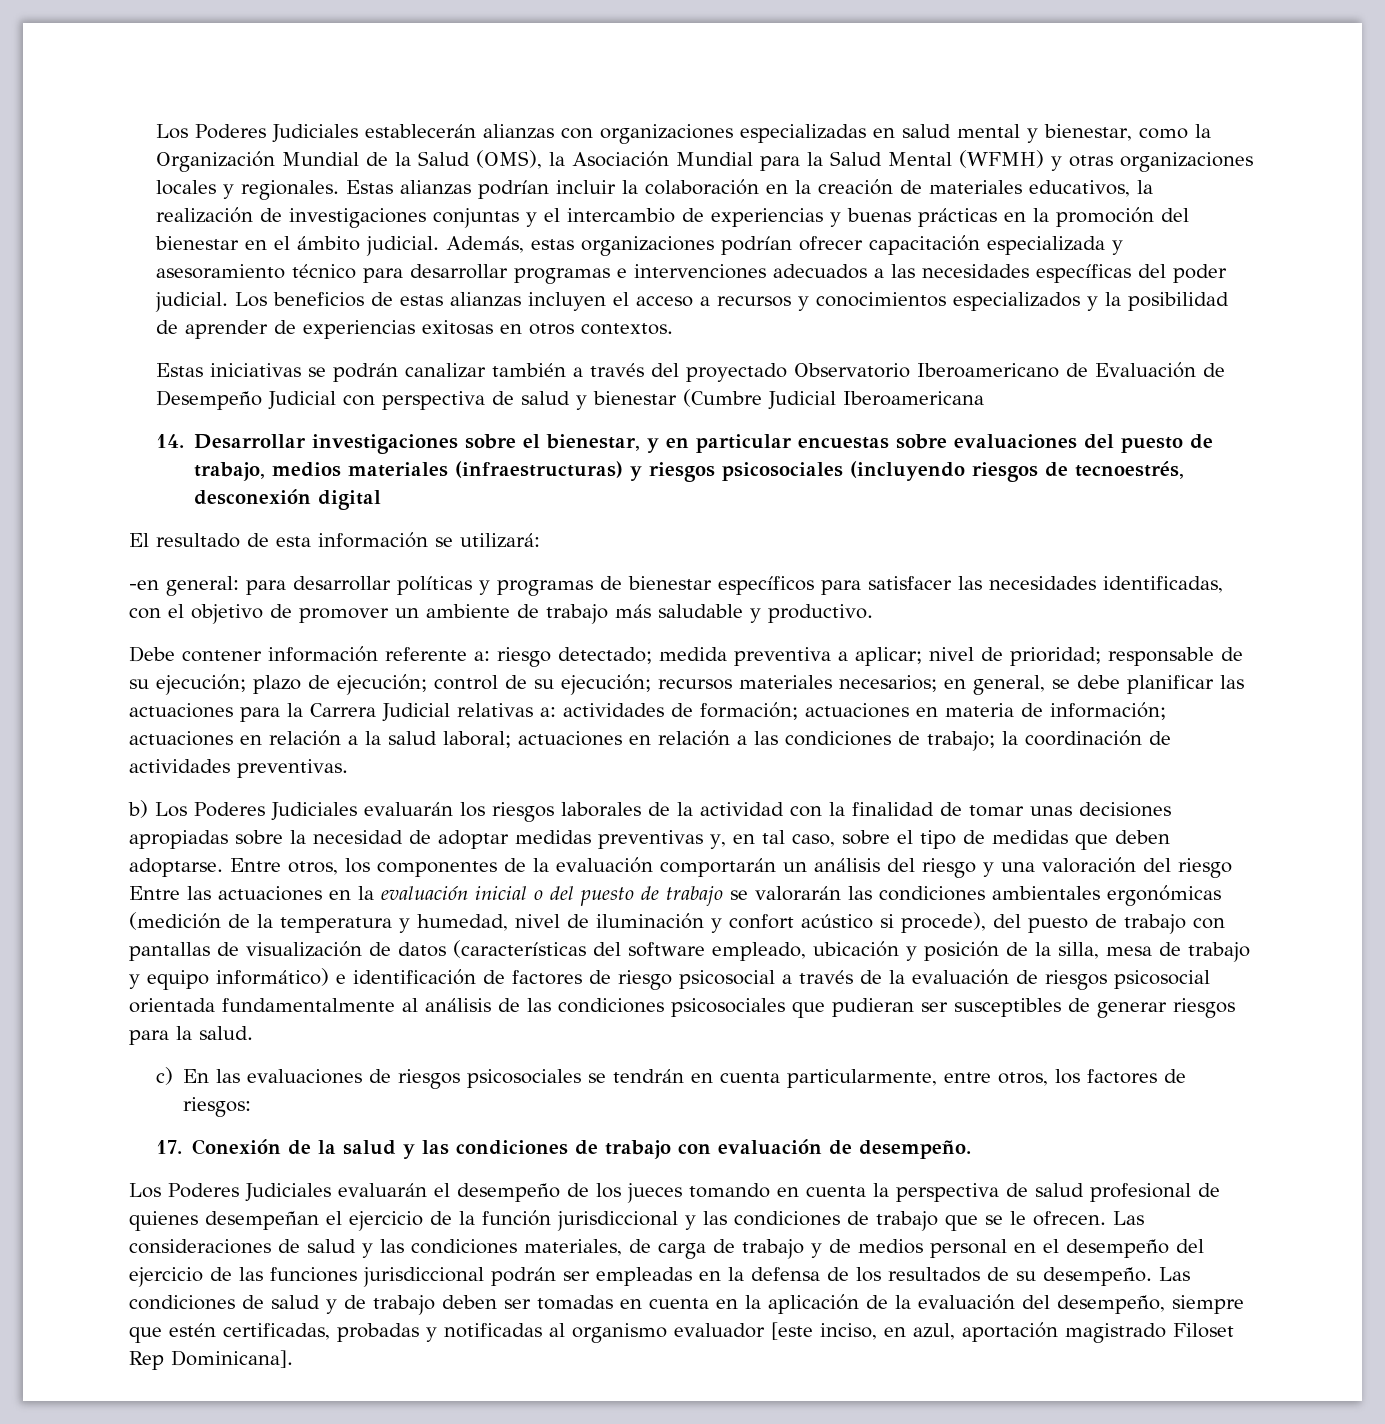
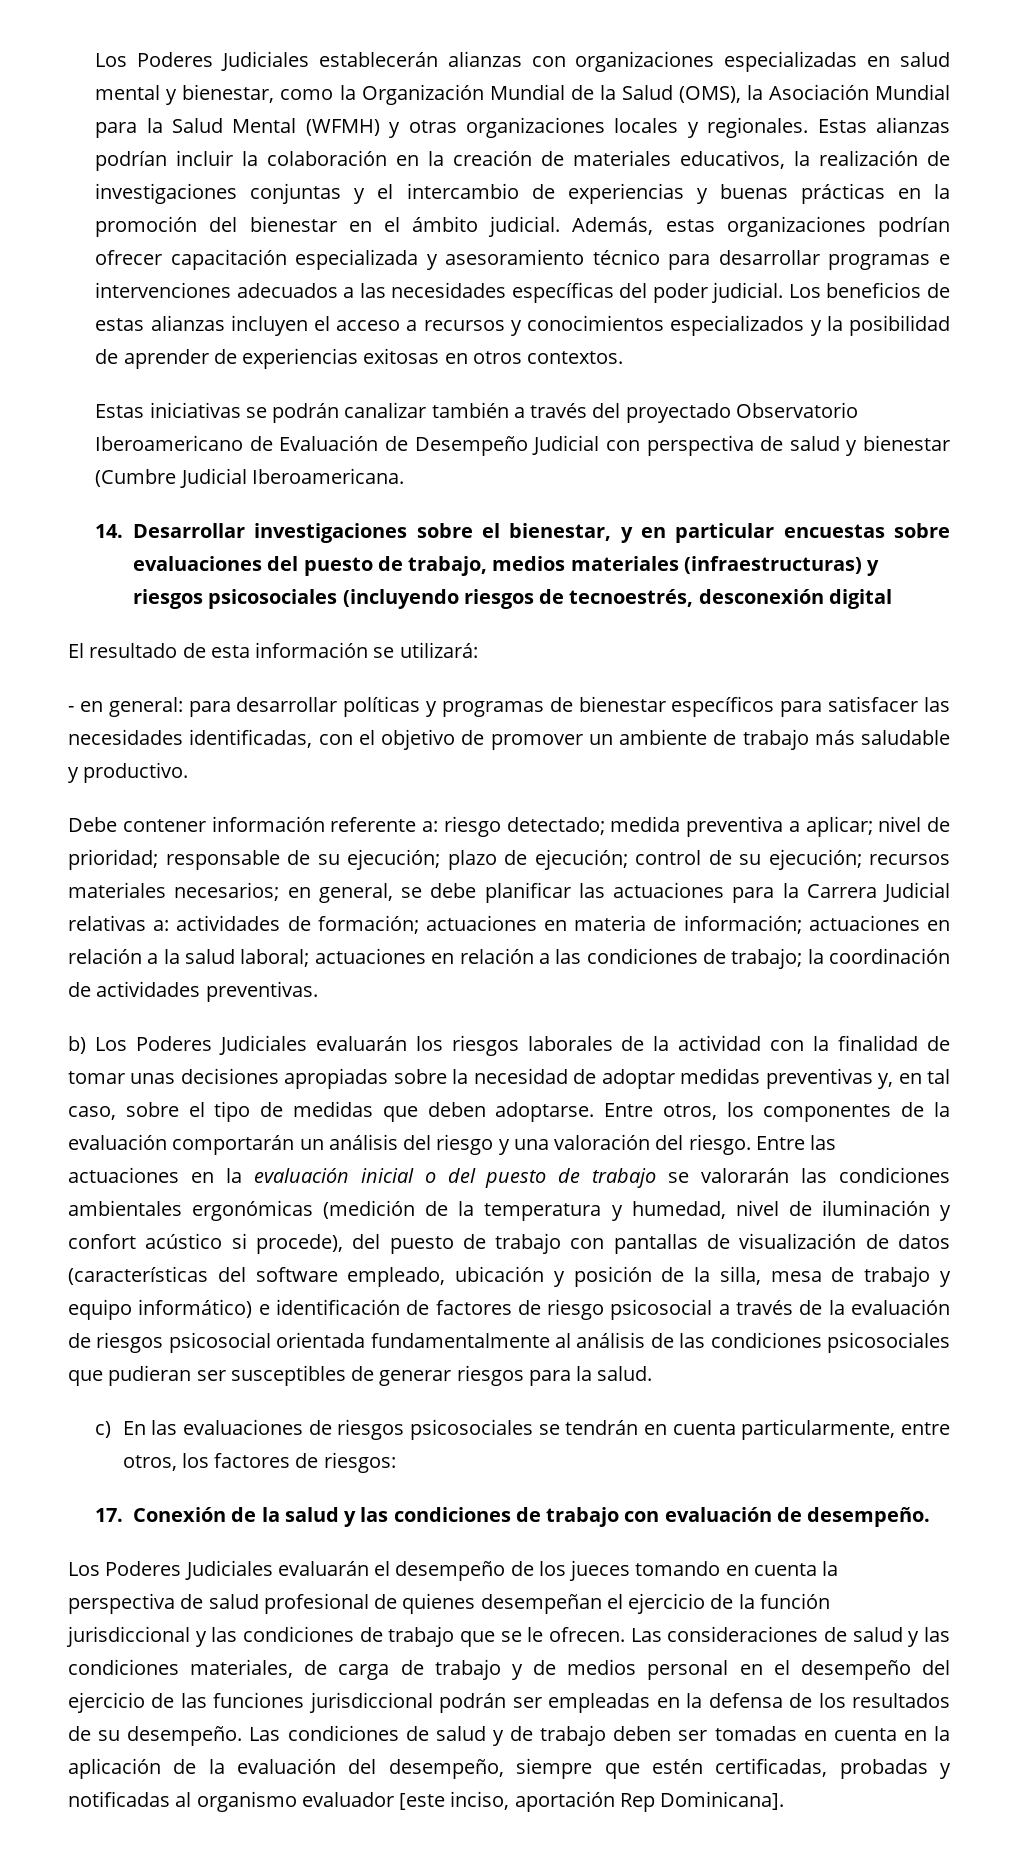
[842,391,984,406] Iberoamericana -> [251,468,404,484] Iberoamericana.
[129,580,159,590] -en -> [68,701,103,712] - en
[1178,858,1232,878] riesgo -> [688,1134,751,1155] riesgo.
[884,1322,1234,1343] en azul, aportación magistrado Filoset -> [514,1791,615,1812] aportación

